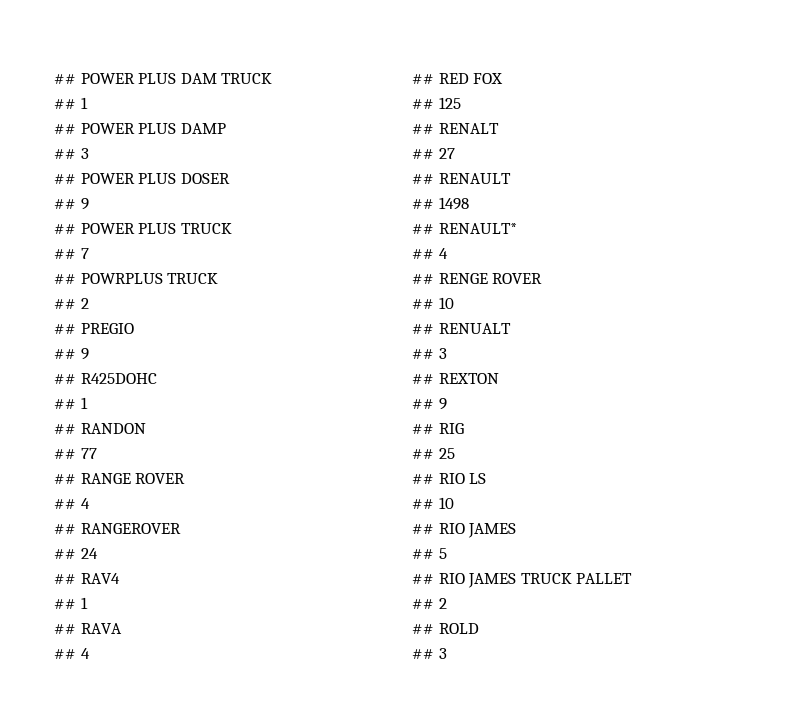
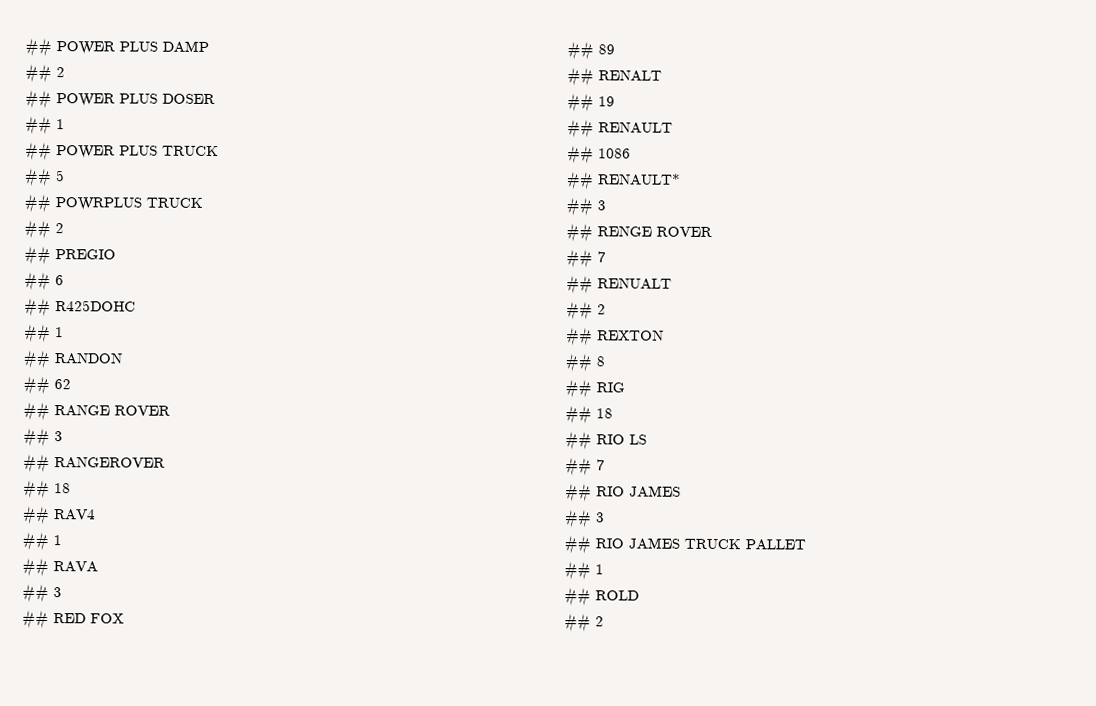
[54,73,273,84] [54,97,88,109] [54,123,226,134] [54,148,89,159] [54,173,230,184] [54,198,89,210] ## POWER PLUS DAM TRUCK // ## 1 // ## POWER PLUS DAMP // ## 3 // ## POWER PLUS DOSER // ## 9 -> [25,37,209,58] [25,63,65,84] [25,89,215,110] [25,115,65,136] ## POWER PLUS DAMP // ## 2 // ## POWER PLUS DOSER // ## 1
[80,248,89,259] 7 -> [56,170,65,182] 5
[80,348,89,360] 9 -> [55,275,64,286] 6
[80,448,97,459] 77 -> [54,379,71,390] 62
[80,498,90,509] 4 -> [54,431,63,442] 3
[80,548,98,559] 24 -> [54,483,71,494] 18
[80,648,90,659] 4 -> [53,587,62,598] 3
[438,97,461,109] 125 -> [598,44,615,55] 89
[438,148,455,159] 27 -> [598,96,615,107] 19
[438,197,469,210] 1498 -> [598,148,631,159] 1086
[438,248,448,259] 4 -> [597,200,606,211] 3
[438,297,454,309] 10 -> [597,251,606,263] 7
[438,348,447,359] 3 -> [597,304,606,315] 2
[438,398,447,410] 9 -> [596,356,605,367] 8
[438,448,455,459] 25 -> [596,408,613,419] 18
[438,497,454,509] 10 -> [596,459,605,471] 7
[438,548,447,559] 5 -> [595,512,605,523] 3
[438,598,447,609] 2 -> [595,564,604,575] 1
[438,648,447,659] 3 -> [595,616,604,627] 2

